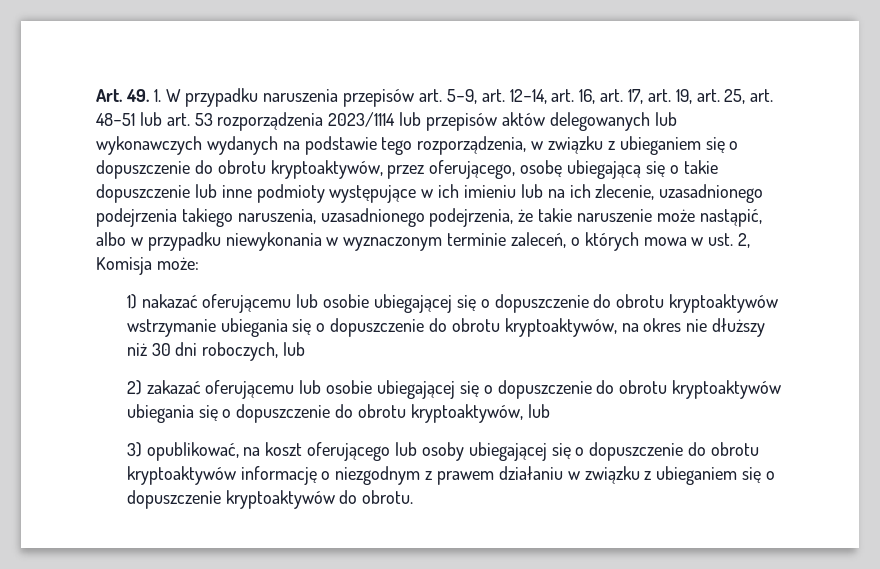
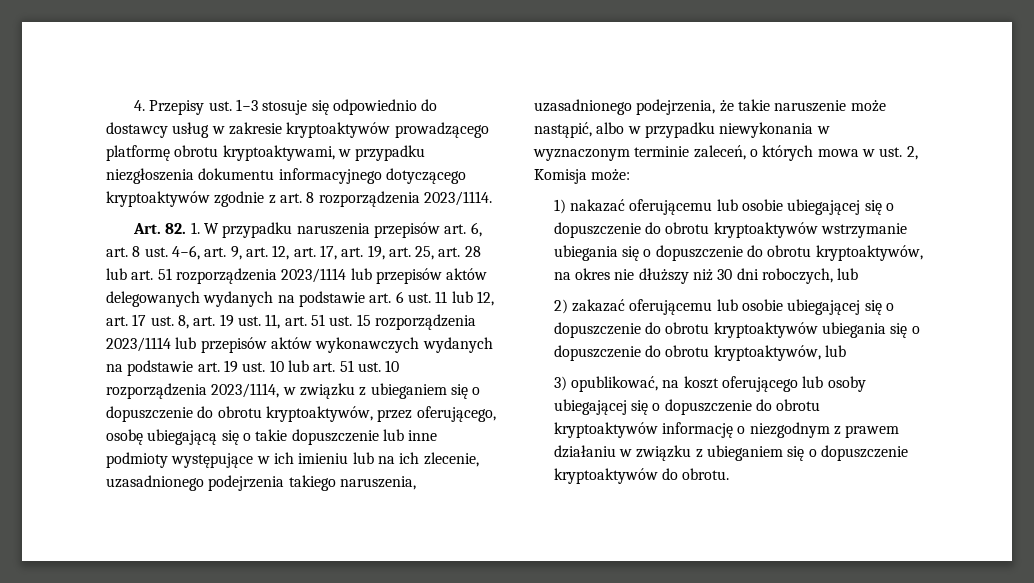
[96,89,149,102] Art. 49. -> [133,99,438,115] [106,122,489,138] [106,145,426,161] [106,168,466,184] [106,191,492,207] [132,223,187,234] 4. Przepisy ust. 1−3 stosuje się odpowiednio do dostawcy usług w zakresie kryptoaktywów prowadzącego platformę obrotu kryptoaktywami, w przypadku niezgłoszenia dokumentu informacyjnego dotyczącego kryptoaktywów zgodnie z art. 8 rozporządzenia 2023/1114. // Art. 82.
[446,89,596,104] 5−9, art. 12−14, art. 16, -> [470,222,482,237] [106,245,290,260] 6, art. 8 ust. 4−6, art. 9, art. 12,
[96,112,213,126] 48−51 lub art. 53 -> [464,246,481,257] [106,268,172,280] 28 lub art. 51
[654,112,677,126] [96,136,527,155] lub wykonawczych wydanych na podstawie tego rozporządzenia, -> [203,291,494,307] [106,314,476,330] [106,337,493,353] [106,360,400,376] [106,383,280,399] wydanych na podstawie art. 6 ust. 11 lub 12, art. 17 ust. 8, art. 19 ust. 11, art. 51 ust. 15 rozporządzenia 2023/1114 lub przepisów aktów wykonawczych wydanych na podstawie art. 19 ust. 10 lub art. 51 ust. 10 rozporządzenia 2023/1114,

